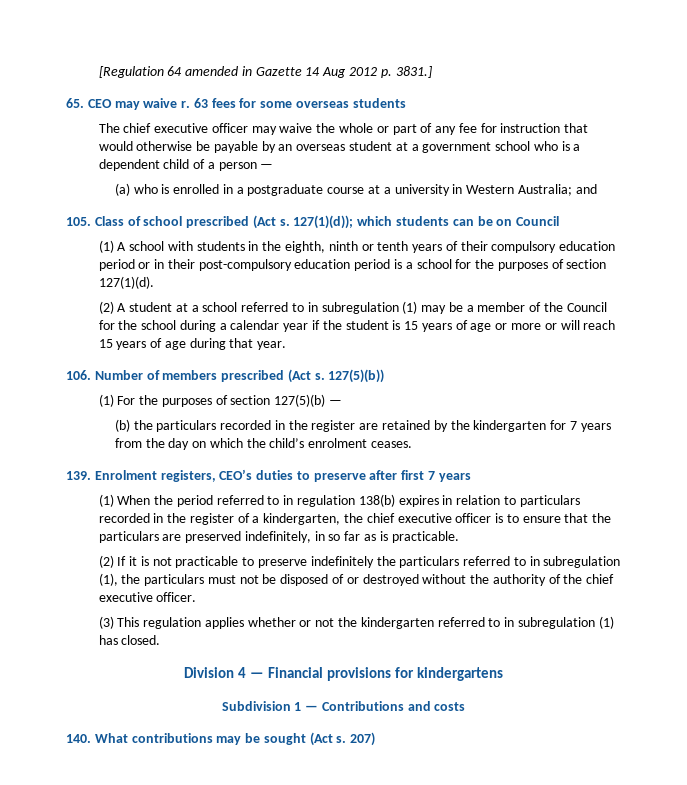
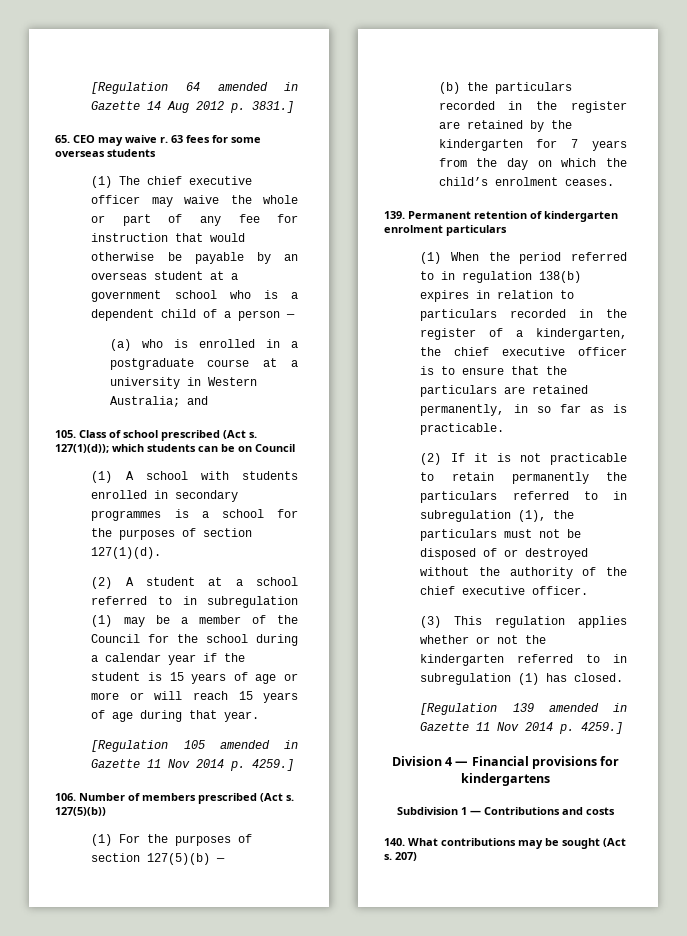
(406, 103) none -> [91,176,113,188] (1)
[248,241,616,253] [98,259,391,271] in the eighth, ninth or tenth years of their compulsory education period or in their post-compulsory education period -> [91,490,239,502] [91,510,162,521] enrolled in secondary programmes
(287, 345) none -> [91,740,298,752] [91,759,295,771] // [Regulation 105 amended in Gazette 11 Nov 2014 p. 4259.]
[94,469,471,482] Enrolment registers, CEO’s duties to preserve after first 7 years -> [408,211,618,222] [384,225,507,236] Permanent retention of kindergarten enrolment particulars
[185,531,311,543] preserved indefinitely, -> [532,385,589,394] [420,404,505,416] retained permanently,
[257,556,374,568] preserve indefinitely -> [451,472,589,484] retain permanently
(161, 640) none -> [420,703,627,715] [420,722,624,734] // [Regulation 139 amended in Gazette 11 Nov 2014 p. 4259.]

